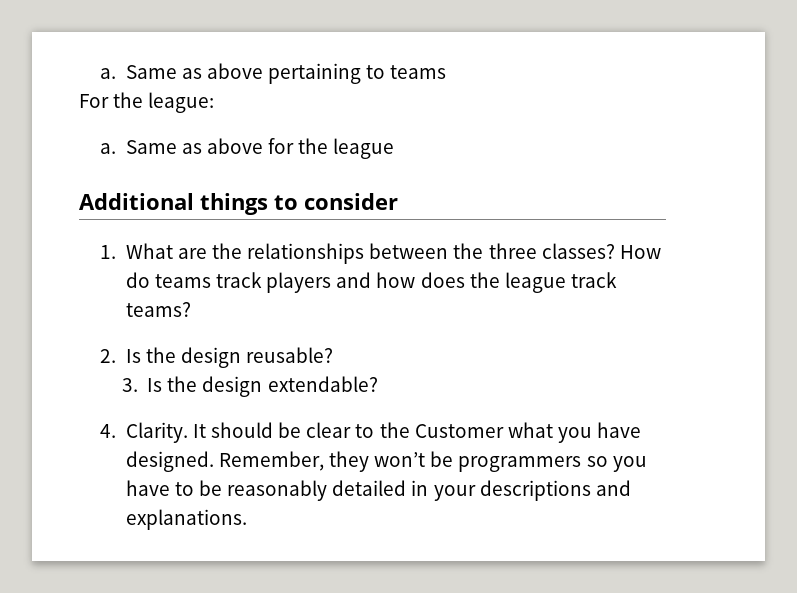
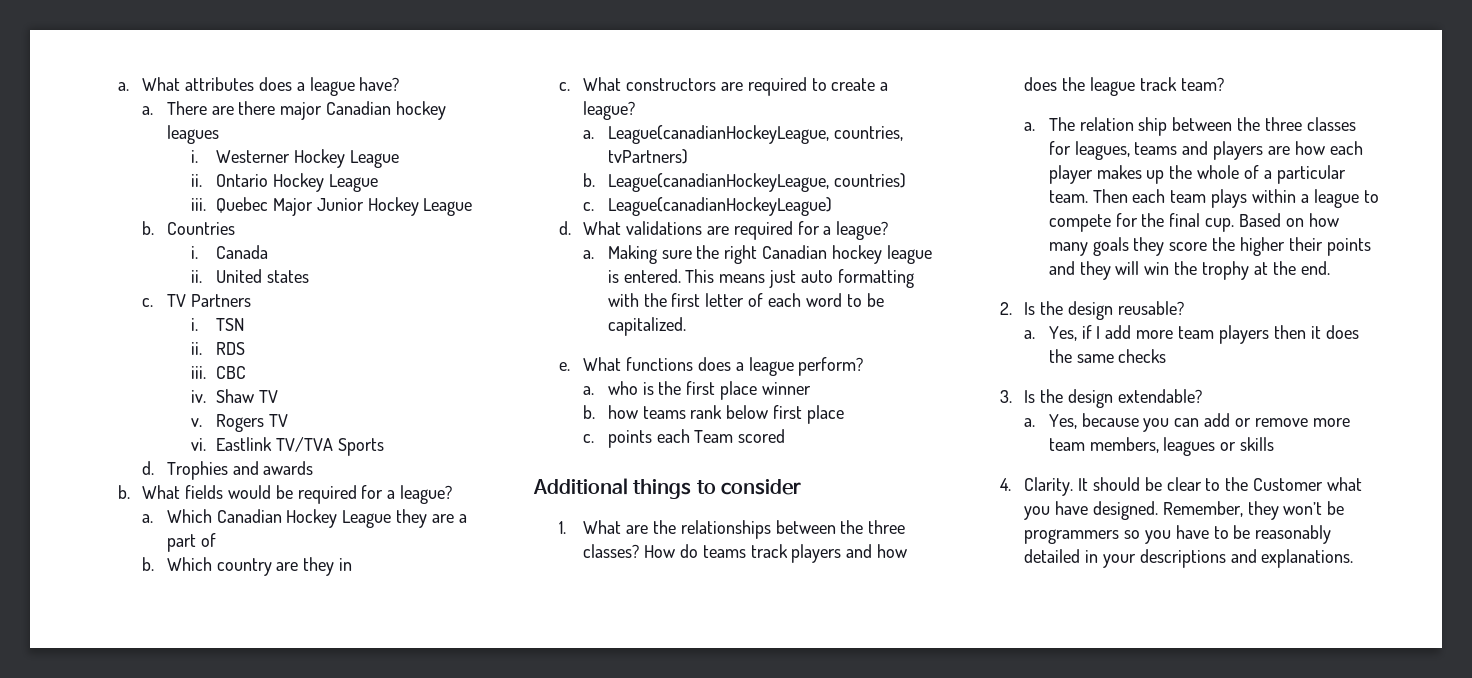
[100,63,447,84] [79,92,215,113] [100,138,395,159] a. Same as above pertaining to teams // For the league: // a. Same as above for the league -> [117,77,400,96] [142,101,447,120] [166,125,219,144] [191,149,399,168] [191,173,378,192] [191,197,473,216] [142,221,235,235] [191,245,268,259] [191,269,309,283] [142,294,251,307] [191,318,244,331] [191,342,245,355] [191,366,246,379] [191,389,278,403] [191,414,288,432] [191,437,384,456] [142,461,314,480] [117,485,453,504] [142,509,467,528] [166,533,216,552] [142,557,353,576] [558,77,889,96] [583,101,636,120] [583,125,903,144] [607,149,688,164] [583,173,906,192] [583,197,832,216] [558,221,889,240] [583,245,932,264] [607,269,914,288] [607,293,884,307] [607,317,686,336] [558,357,864,376] [583,381,812,400] [583,405,845,424] [583,429,786,448] a. What attributes does a league have? // a. There are there major Canadian hockey leagues // i. Westerner Hockey League // ii. Ontario Hockey League // iii. Quebec Major Junior Hockey League // b. Countries // i. Canada // ii. United states // c. TV Partners // i. TSN // ii. RDS // iii. CBC // iv. Shaw TV // v. Rogers TV // vi. Eastlink TV/TVA Sports // d. Trophies and awards // b. What fields would be required for a league? // a. Which Canadian Hockey League they are a part of // b. Which country are they in // c. What constructors are required to create a league? // a. League(canadianHockeyLeague, countries, tvPartners) // b. League(canadianHockeyLeague, countries) // c. League(canadianHockeyLeague) // d. What validations are required for a league? // a. Making sure the right Canadian hockey league is entered. This means just auto formatting with the first letter of each word to be capitalized. // e. What functions does a league perform? // a. who is the first place winner // b. how teams rank below first place // c. points each Team scored
[125,302,191,317] teams? -> [1180,77,1224,91] [1024,117,1356,136] [1048,141,1363,160] [1048,165,1346,184] [1048,189,1379,208] [1048,213,1339,232] [1048,237,1371,256] [1048,261,1330,280] team? // a. The relation ship between the three classes for leagues, teams and players are how each player makes up the whole of a particular team. Then each team plays within a league to compete for the final cup. Based on how many goals they score the higher their points and they will win the trophy at the end.
[121,376,378,397] 3. Is the design extendable? -> [1024,325,1359,344] [1048,349,1167,363] [999,389,1202,408] [1024,413,1350,432] [1048,437,1275,456] a. Yes, if I add more team players then it does the same checks // 3. Is the design extendable? // a. Yes, because you can add or remove more team members, leagues or skills

